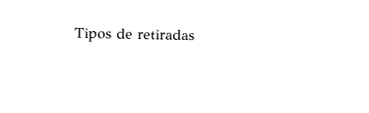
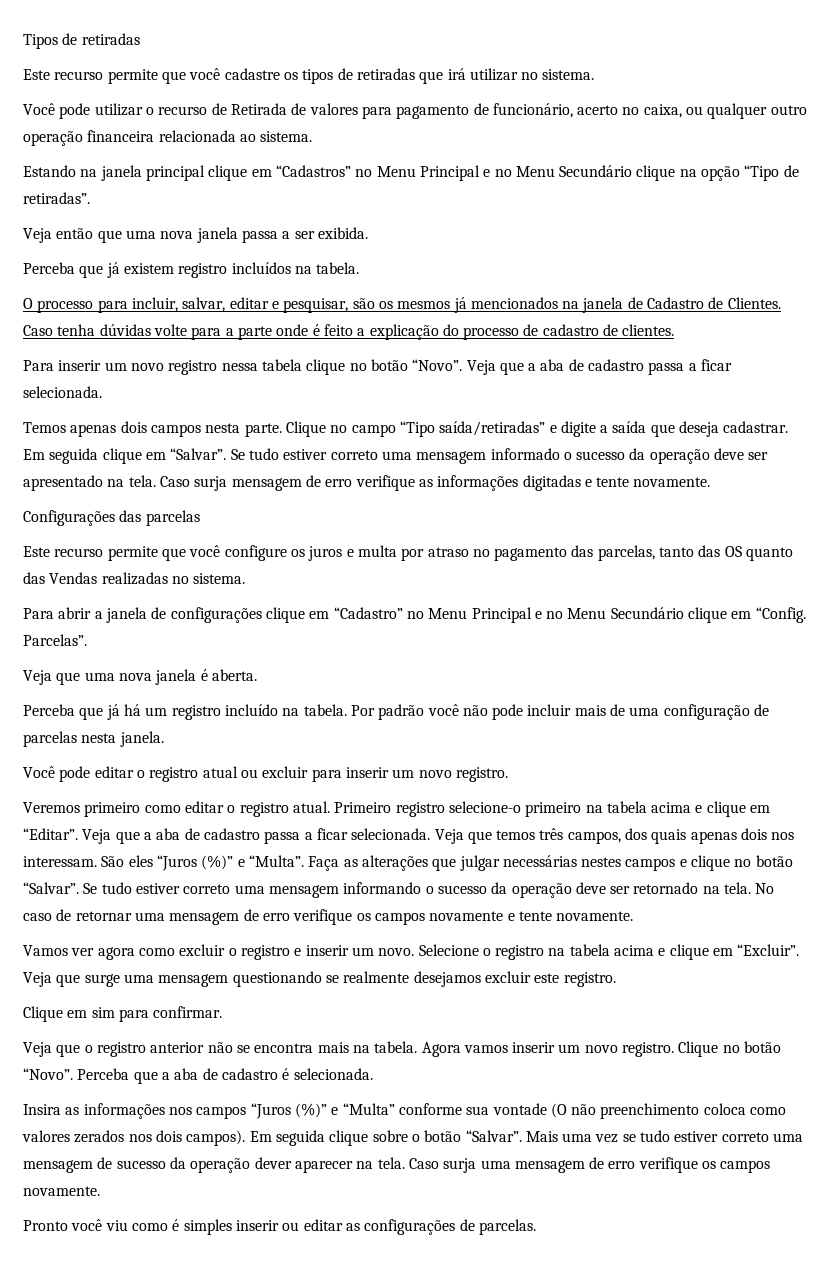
(195, 35) none -> [23,68,595,84] [23,103,807,119] [23,130,313,146] [23,165,799,181] [23,192,90,204] [23,227,368,243] [23,262,360,278] [23,297,781,313] [23,324,675,340] [23,359,733,375] [23,386,102,398] [23,421,789,437] [23,448,769,464] [23,475,711,491] [23,510,200,526] [23,545,794,561] [23,572,246,585] [23,607,806,623] [23,634,87,646] [23,669,257,685] [23,704,770,720] [23,731,164,747] [23,766,508,782] [23,801,771,817] [23,828,795,844] [23,855,793,871] [23,882,775,898] [23,909,634,925] [23,944,800,960] [23,971,616,987] [23,1006,223,1022] [23,1041,782,1057] [23,1068,373,1084] [23,1103,787,1119] [22,1130,804,1146] [23,1157,771,1173] [23,1186,100,1196] [23,1219,536,1235] // Este recurso permite que você cadastre os tipos de retiradas que irá utilizar no sistema. // Você pode utilizar o recurso de Retirada de valores para pagamento de funcionário, acerto no caixa, ou qualquer outro operação financeira relacionada ao sistema. // Estando na janela principal clique em “Cadastros” no Menu Principal e no Menu Secundário clique na opção “Tipo de retiradas”. // Veja então que uma nova janela passa a ser exibida. // Perceba que já existem registro incluídos na tabela. // O processo para incluir, salvar, editar e pesquisar, são os mesmos já mencionados na janela de Cadastro de Clientes. Caso tenha dúvidas volte para a parte onde é feito a explicação do processo de cadastro de clientes. // Para inserir um novo registro nessa tabela clique no botão “Novo”. Veja que a aba de cadastro passa a ficar selecionada. // Temos apenas dois campos nesta parte. Clique no campo “Tipo saída/retiradas” e digite a saída que deseja cadastrar. Em seguida clique em “Salvar”. Se tudo estiver correto uma mensagem informado o sucesso da operação deve ser apresentado na tela. Caso surja mensagem de erro verifique as informações digitadas e tente novamente. // Configurações das parcelas // Este recurso permite que você configure os juros e multa por atraso no pagamento das parcelas, tanto das OS quanto das Vendas realizadas no sistema. // Para abrir a janela de configurações clique em “Cadastro” no Menu Principal e no Menu Secundário clique em “Config. Parcelas”. // Veja que uma nova janela é aberta. // Perceba que já há um registro incluído na tabela. Por padrão você não pode incluir mais de uma configuração de parcelas nesta janela. // Você pode editar o registro atual ou excluir para inserir um novo registro. // Veremos primeiro como editar o registro atual. Primeiro registro selecione-o primeiro na tabela acima e clique em “Editar”. Veja que a aba de cadastro passa a ficar selecionada. Veja que temos três campos, dos quais apenas dois nos interessam. São eles “Juros (%)” e “Multa”. Faça as alterações que julgar necessárias nestes campos e clique no botão “Salvar”. Se tudo estiver correto uma mensagem informando o sucesso da operação deve ser retornado na tela. No caso de retornar uma mensagem de erro verifique os campos novamente e tente novamente. // Vamos ver agora como excluir o registro e inserir um novo. Selecione o registro na tabela acima e clique em “Excluir”. Veja que surge uma mensagem questionando se realmente desejamos excluir este registro. // Clique em sim para confirmar. // Veja que o registro anterior não se encontra mais na tabela. Agora vamos inserir um novo registro. Clique no botão “Novo”. Perceba que a aba de cadastro é selecionada. // Insira as informações nos campos “Juros (%)” e “Multa” conforme sua vontade (O não preenchimento coloca como valores zerados nos dois campos). Em seguida clique sobre o botão “Salvar”. Mais uma vez se tudo estiver correto uma mensagem de sucesso da operação dever aparecer na tela. Caso surja uma mensagem de erro verifique os campos novamente. // Pronto você viu como é simples inserir ou editar as configurações de parcelas.

